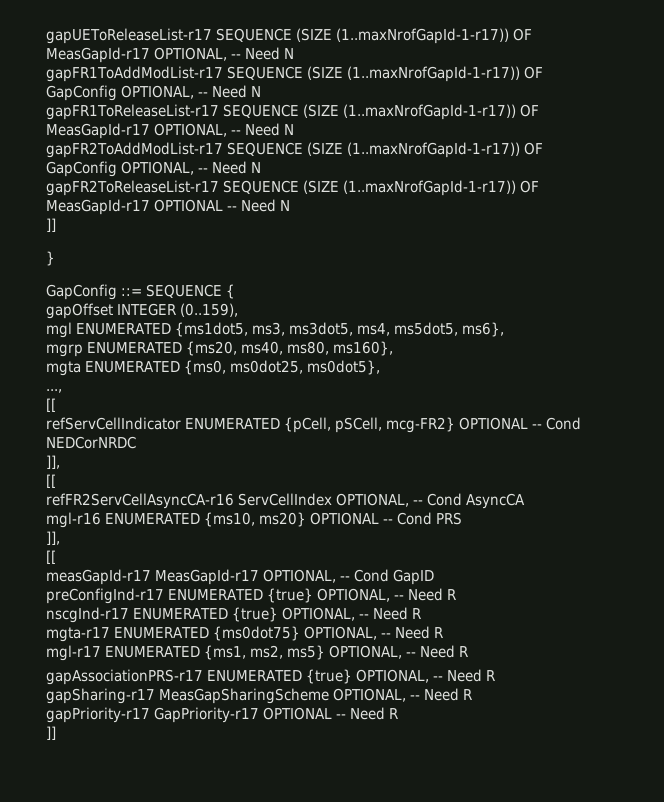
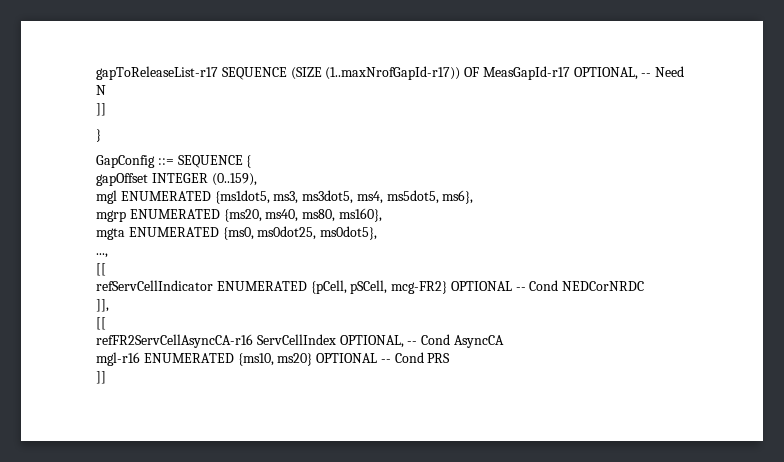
[46,28,533,44] [46,47,295,63] [46,66,544,82] [46,85,262,101] [46,104,540,120] [46,123,295,139] [46,142,544,158] [46,161,262,177] [46,180,540,196] [46,199,291,215] gapUEToReleaseList-r17 SEQUENCE (SIZE (1..maxNrofGapId-1-r17)) OF MeasGapId-r17 OPTIONAL, -- Need N // gapFR1ToAddModList-r17 SEQUENCE (SIZE (1..maxNrofGapId-1-r17)) OF GapConfig OPTIONAL, -- Need N // gapFR1ToReleaseList-r17 SEQUENCE (SIZE (1..maxNrofGapId-1-r17)) OF MeasGapId-r17 OPTIONAL, -- Need N // gapFR2ToAddModList-r17 SEQUENCE (SIZE (1..maxNrofGapId-1-r17)) OF GapConfig OPTIONAL, -- Need N // gapFR2ToReleaseList-r17 SEQUENCE (SIZE (1..maxNrofGapId-1-r17)) OF MeasGapId-r17 OPTIONAL -- Need N -> [96,66,685,80] [96,85,106,95] gapToReleaseList-r17 SEQUENCE (SIZE (1..maxNrofGapId-r17)) OF MeasGapId-r17 OPTIONAL, -- Need N
[46,531,60,545] [46,550,56,564] [46,569,435,585] [46,588,457,604] [46,607,422,623] [46,626,444,642] [46,645,469,661] [46,669,496,685] [46,688,473,704] [46,707,399,723] // ]], // [[ // measGapId-r17 MeasGapId-r17 OPTIONAL, -- Cond GapID // preConfigInd-r17 ENUMERATED {true} OPTIONAL, -- Need R // nscgInd-r17 ENUMERATED {true} OPTIONAL, -- Need R // mgta-r17 ENUMERATED {ms0dot75} OPTIONAL, -- Need R // mgl-r17 ENUMERATED {ms1, ms2, ms5} OPTIONAL, -- Need R // gapAssociationPRS-r17 ENUMERATED {true} OPTIONAL, -- Need R // gapSharing-r17 MeasGapSharingScheme OPTIONAL, -- Need R // gapPriority-r17 GapPriority-r17 OPTIONAL -- Need R -> (451, 358) none

